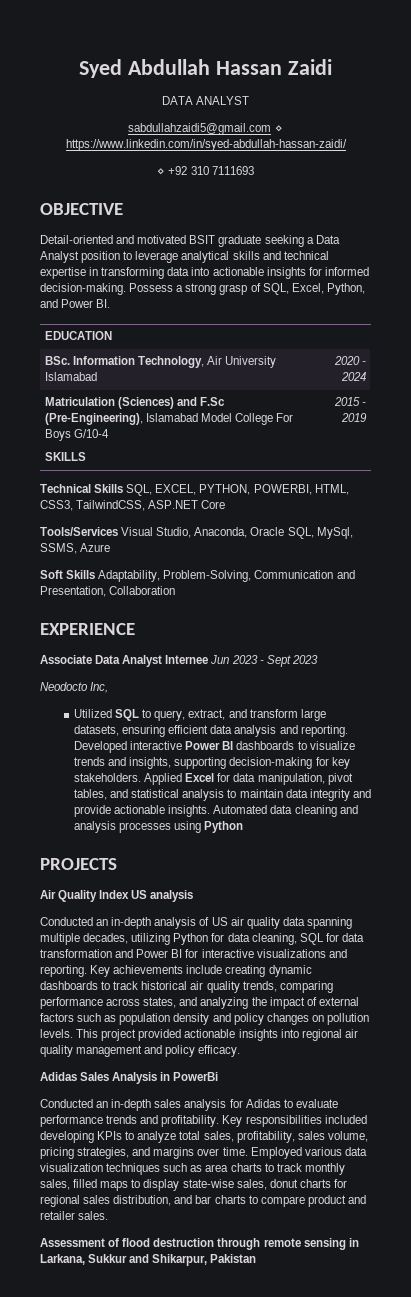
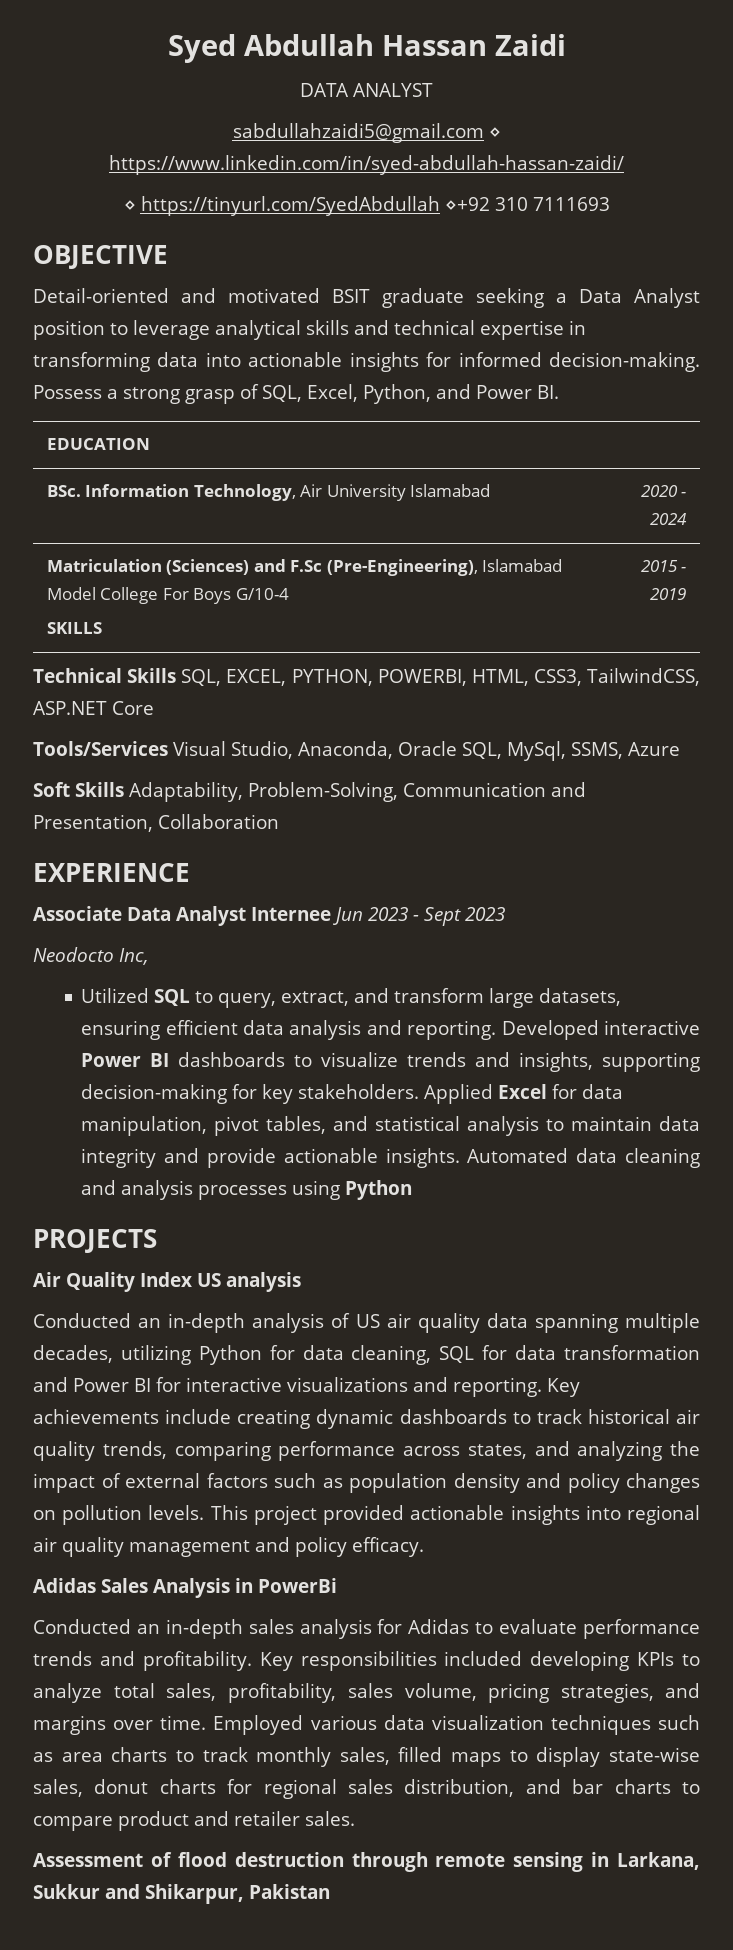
[168,166,188,175] +92 -> [140,196,490,216] https://tinyurl.com/SyedAbdullah ⋄+92

